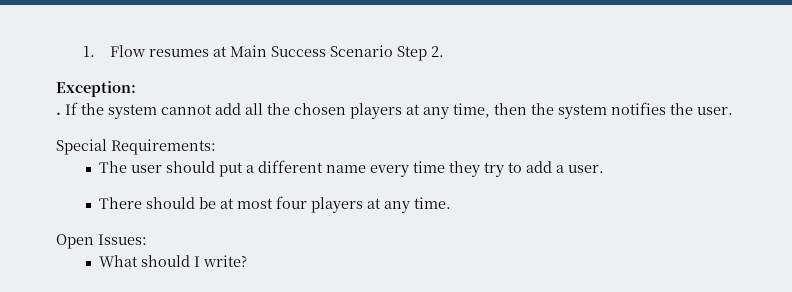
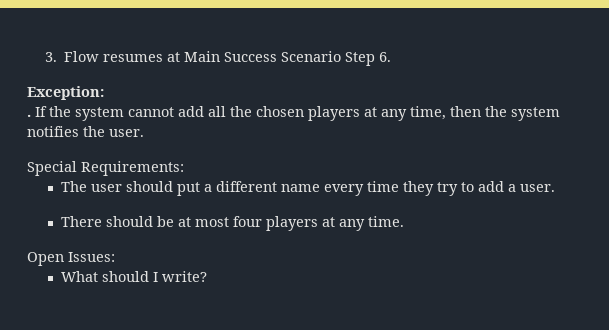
[83,46,96,57] 1. -> [44,52,57,62] 3.
[431,46,445,57] 2. -> [379,52,392,62] 6.

